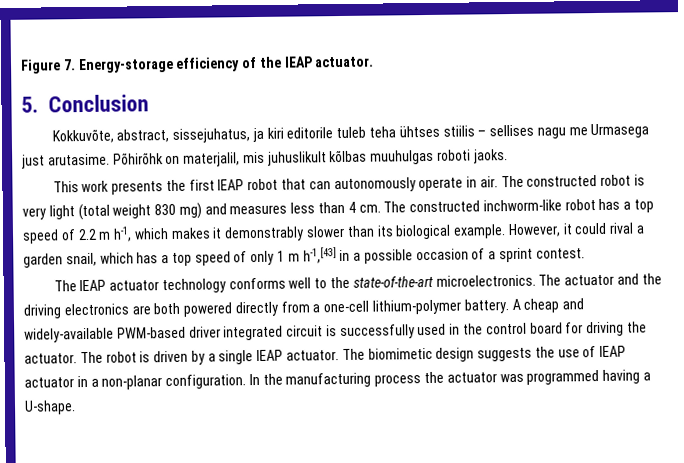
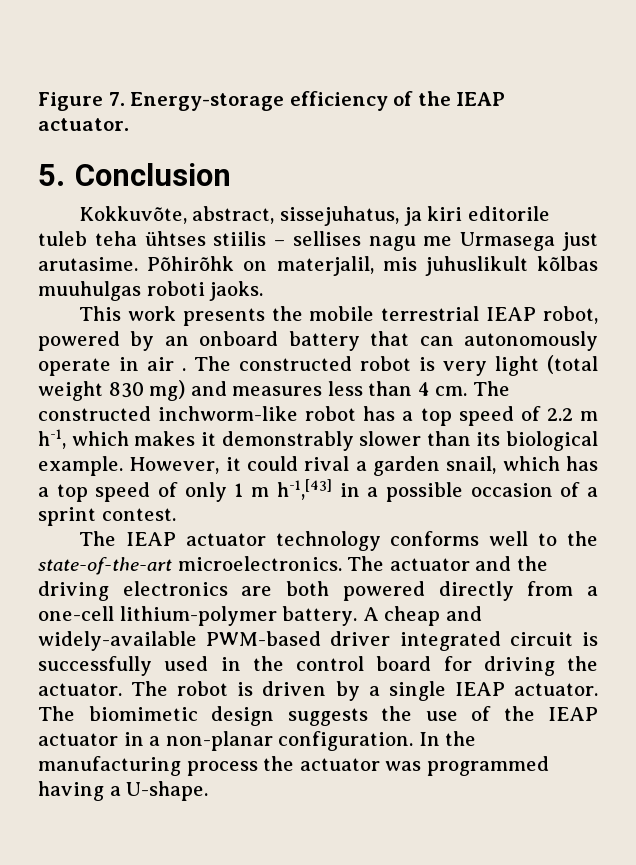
[188,178,279,191] first IEAP robot -> [309,306,598,324] [38,331,360,351] mobile terrestrial IEAP robot, powered by an onboard battery
[479,176,498,188] air. -> [147,357,186,371] air .
(597, 352) none -> [503,706,535,721] the

